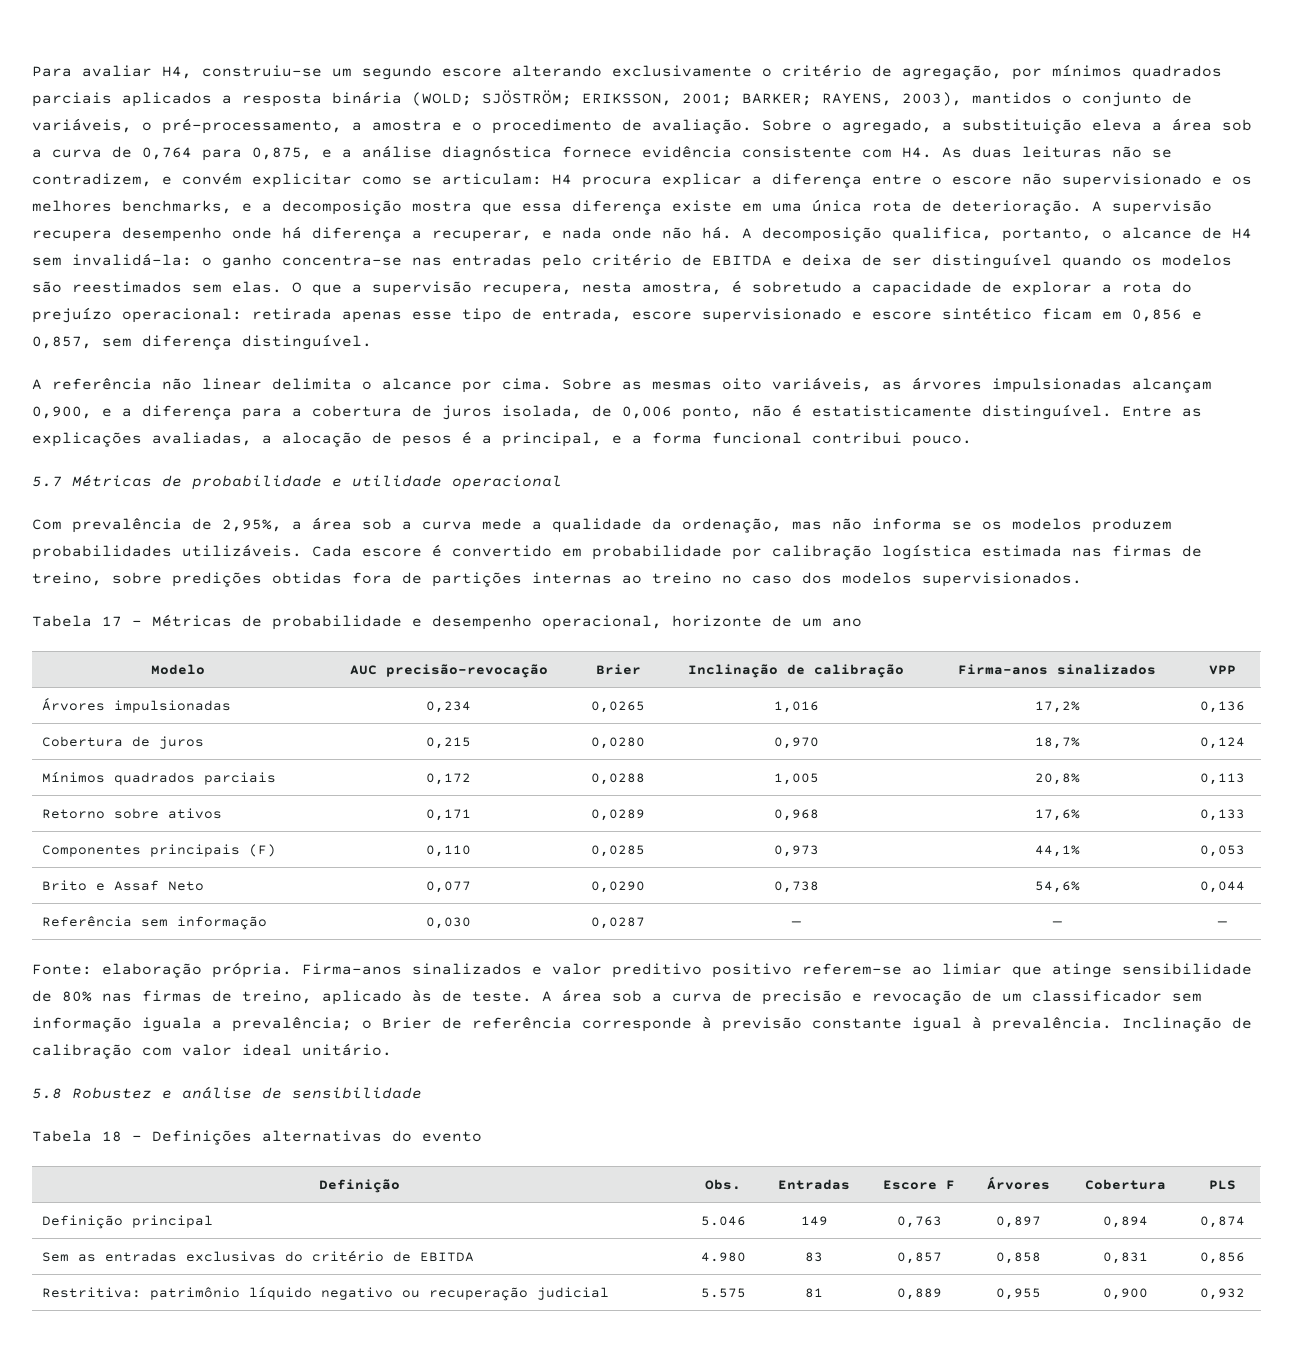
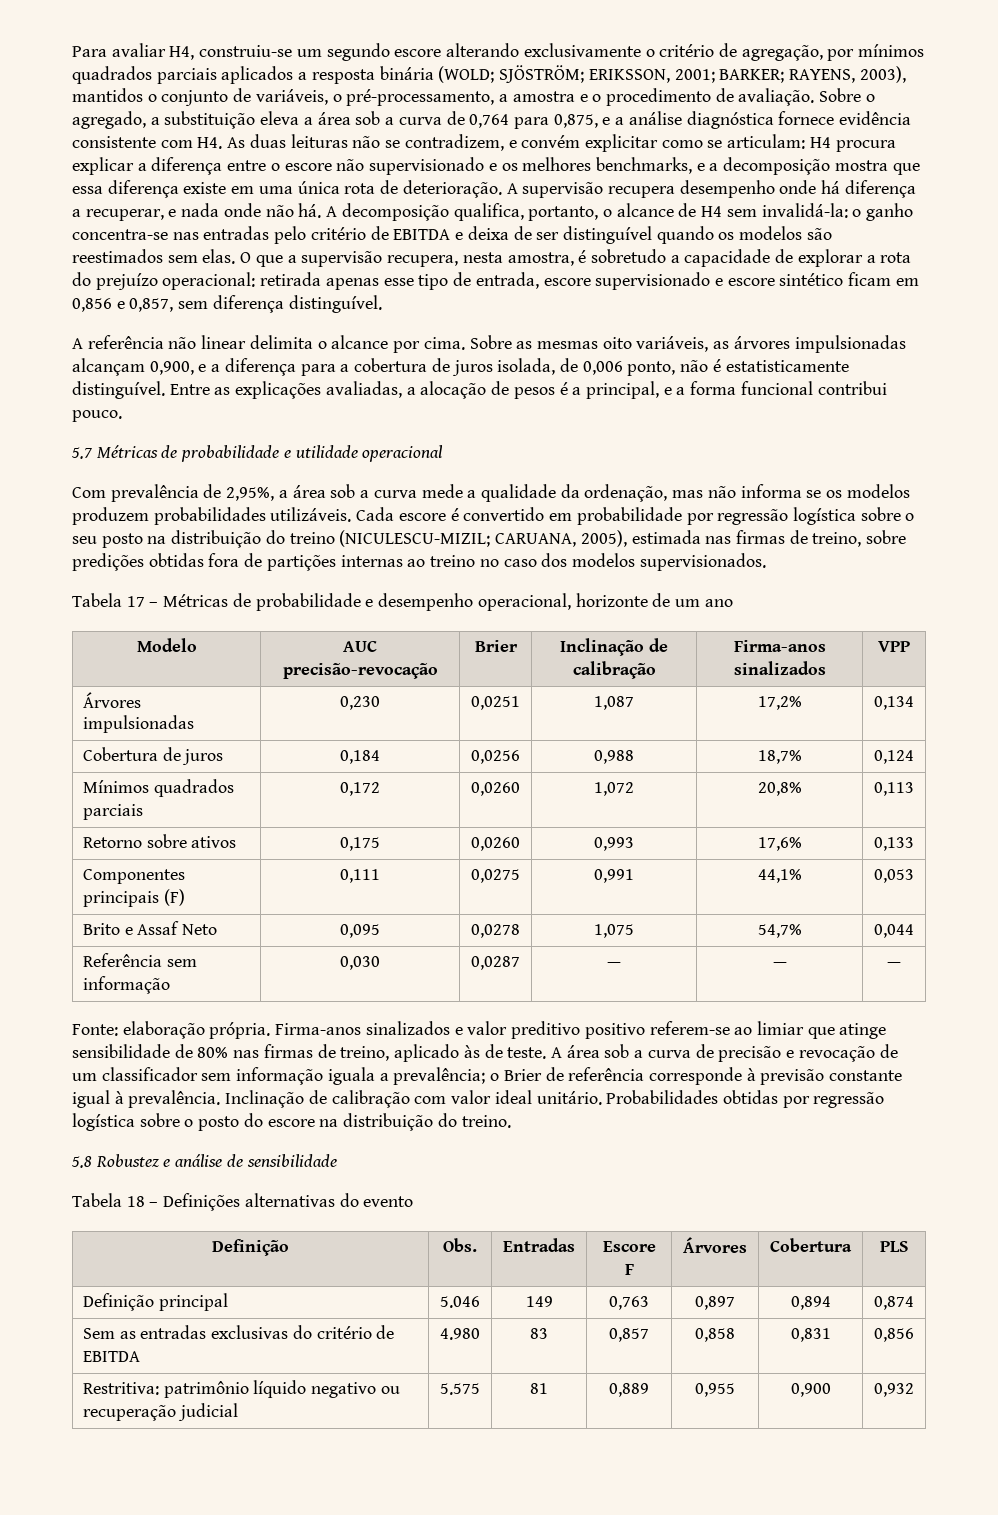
[772,544,972,560] calibração logística -> [717,507,915,525] [72,530,627,548] regressão logística sobre o seu posto na distribuição do treino (NICULESCU-MIZIL; CARUANA, 2005),
[426,701,471,713] [591,701,645,713] [773,701,819,713] 0,234 | 0,0265 | 1,016 -> [340,696,380,710] [471,696,520,710] [594,696,634,710] 0,230 | 0,0251 | 1,087
[1199,701,1245,713] 0,136 -> [874,696,914,710] 0,134
[426,737,471,749] [591,737,645,749] [773,737,819,749] 0,215 | 0,0280 | 0,970 -> [340,750,380,764] [471,750,520,764] [594,750,634,764] 0,184 | 0,0256 | 0,988
[591,773,645,785] [773,773,819,785] 0,0288 | 1,005 -> [471,782,520,796] [594,782,634,796] 0,0260 | 1,072
[426,809,471,821] [591,809,645,821] [773,809,819,821] 0,171 | 0,0289 | 0,968 -> [340,837,380,851] [471,837,520,851] [594,837,634,851] 0,175 | 0,0260 | 0,993
[426,845,471,857] [591,845,645,857] [773,845,819,857] 0,110 | 0,0285 | 0,973 -> [340,869,380,883] [471,869,520,883] [594,869,634,883] 0,111 | 0,0275 | 0,991
[426,881,471,893] [591,881,645,893] [773,881,819,893] [1034,881,1080,893] 0,077 | 0,0290 | 0,738 | 54,6% -> [340,924,380,938] [471,924,520,938] [594,924,634,938] [757,924,802,938] 0,095 | 0,0278 | 1,075 | 54,7%
(392, 1049) none -> [606,1090,885,1108] [72,1113,511,1131] Probabilidades obtidas por regressão logística sobre o posto do escore na distribuição do treino.

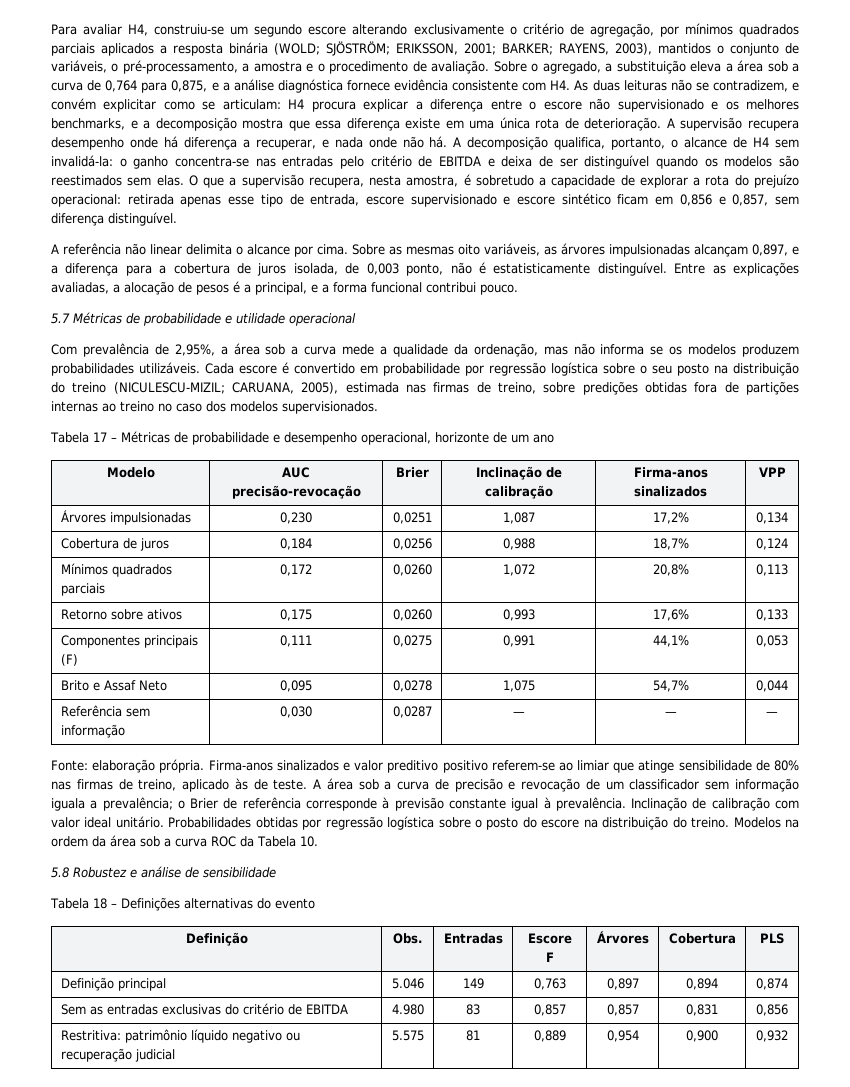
[149,361,194,375] 0,900, -> [752,244,788,256] 0,897,
[582,361,623,375] 0,006 -> [366,263,399,275] 0,003
(511, 1121) none -> [733,817,800,828] [51,835,318,847] Modelos na ordem da área sob a curva ROC da Tabela 10.
[695,1328,735,1342] 0,858 -> [606,1004,639,1016] 0,857
[695,1383,735,1397] 0,955 -> [606,1030,639,1042] 0,954

